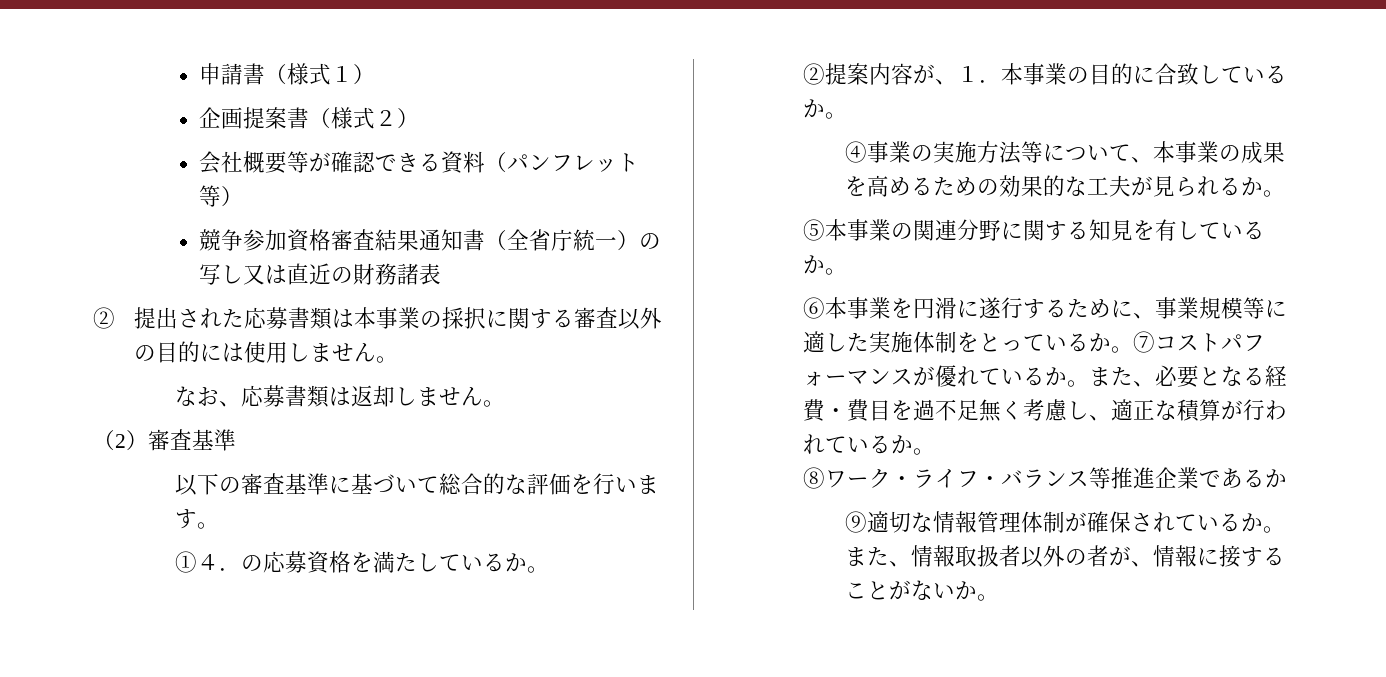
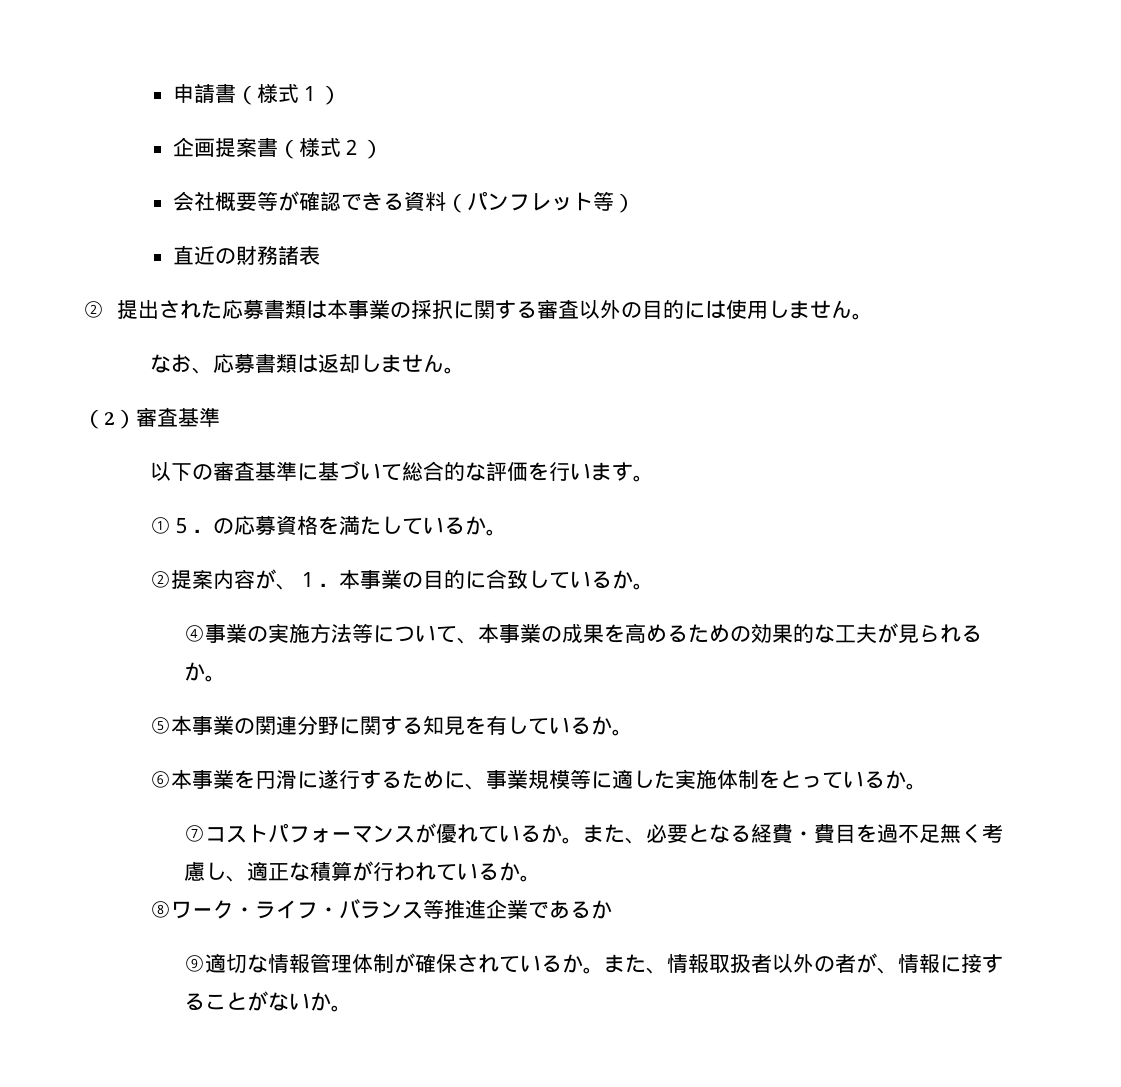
[199,229,662,252] [199,264,288,285] 競争参加資格審査結果通知書（全省庁統一）の写し又は -> (635, 203) none
[197,554,220,570] ４ -> [171,517,193,534] ５
(1134, 349) none -> (928, 786) //

